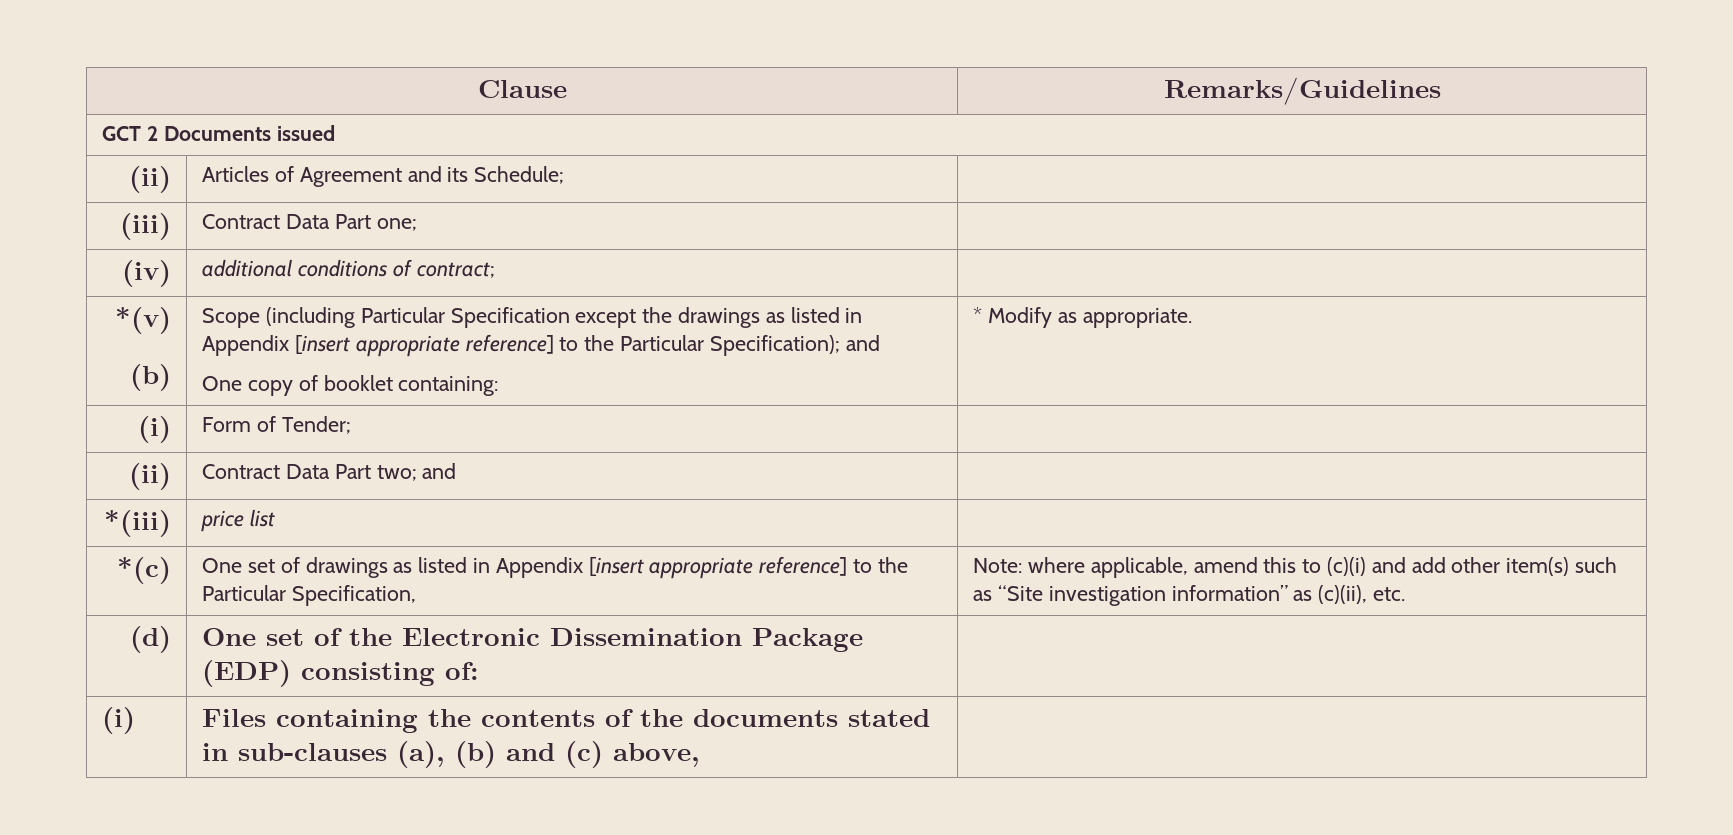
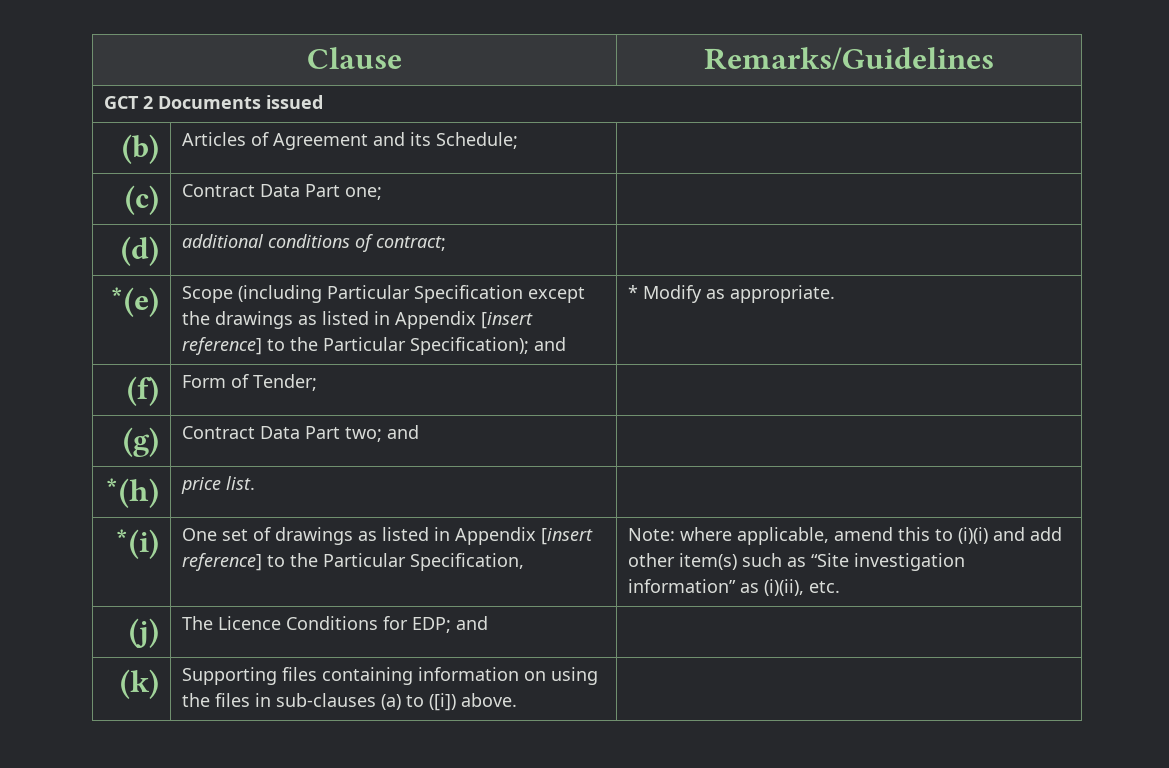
[128,166,171,193] (ii) -> [122,134,160,164] (b)
[119,213,171,240] (iii) -> [125,185,160,215] (c)
[121,260,171,287] (iv) -> [121,236,160,266] (d)
[114,307,171,334] [129,364,171,391] *(v) // (b) -> [110,287,160,317] *(e)
[355,335,460,357] appropriate -> (533, 320) none
[202,375,499,396] // One copy of booklet containing: -> (566, 344) none
[137,416,171,443] (i) -> [127,376,160,406] (f)
[128,463,171,490] (ii) -> [123,427,160,457] (g)
[103,510,171,537] *(iii) -> [105,478,160,508] *(h)
[249,509,275,527] [116,557,171,584] list | // *(c) -> [225,476,255,490] [115,529,160,559] list. | // *(i)
[649,557,754,579] appropriate -> (593, 536) none
[1327,557,1367,576] (c)(i) -> [957,527,988,544] (i)(i)
[1318,585,1368,604] (c)(ii), -> [763,579,804,596] (i)(ii),
[129,626,171,653] [202,628,864,652] [202,660,480,687] [102,707,136,734] [202,709,931,733] [202,741,701,768] (d) | One set of the Electronic Dissemination Package (EDP) consisting of: | // (i) | Files containing the contents of the documents stated in sub-clauses (a), (b) and (c) above, -> [129,618,160,648] [181,616,488,633] [120,669,160,699] [181,667,598,685] [181,693,517,711] (j) | The Licence Conditions for EDP; and | // (k) | Supporting files containing information on using the files in sub-clauses (a) to ([i]) above.

